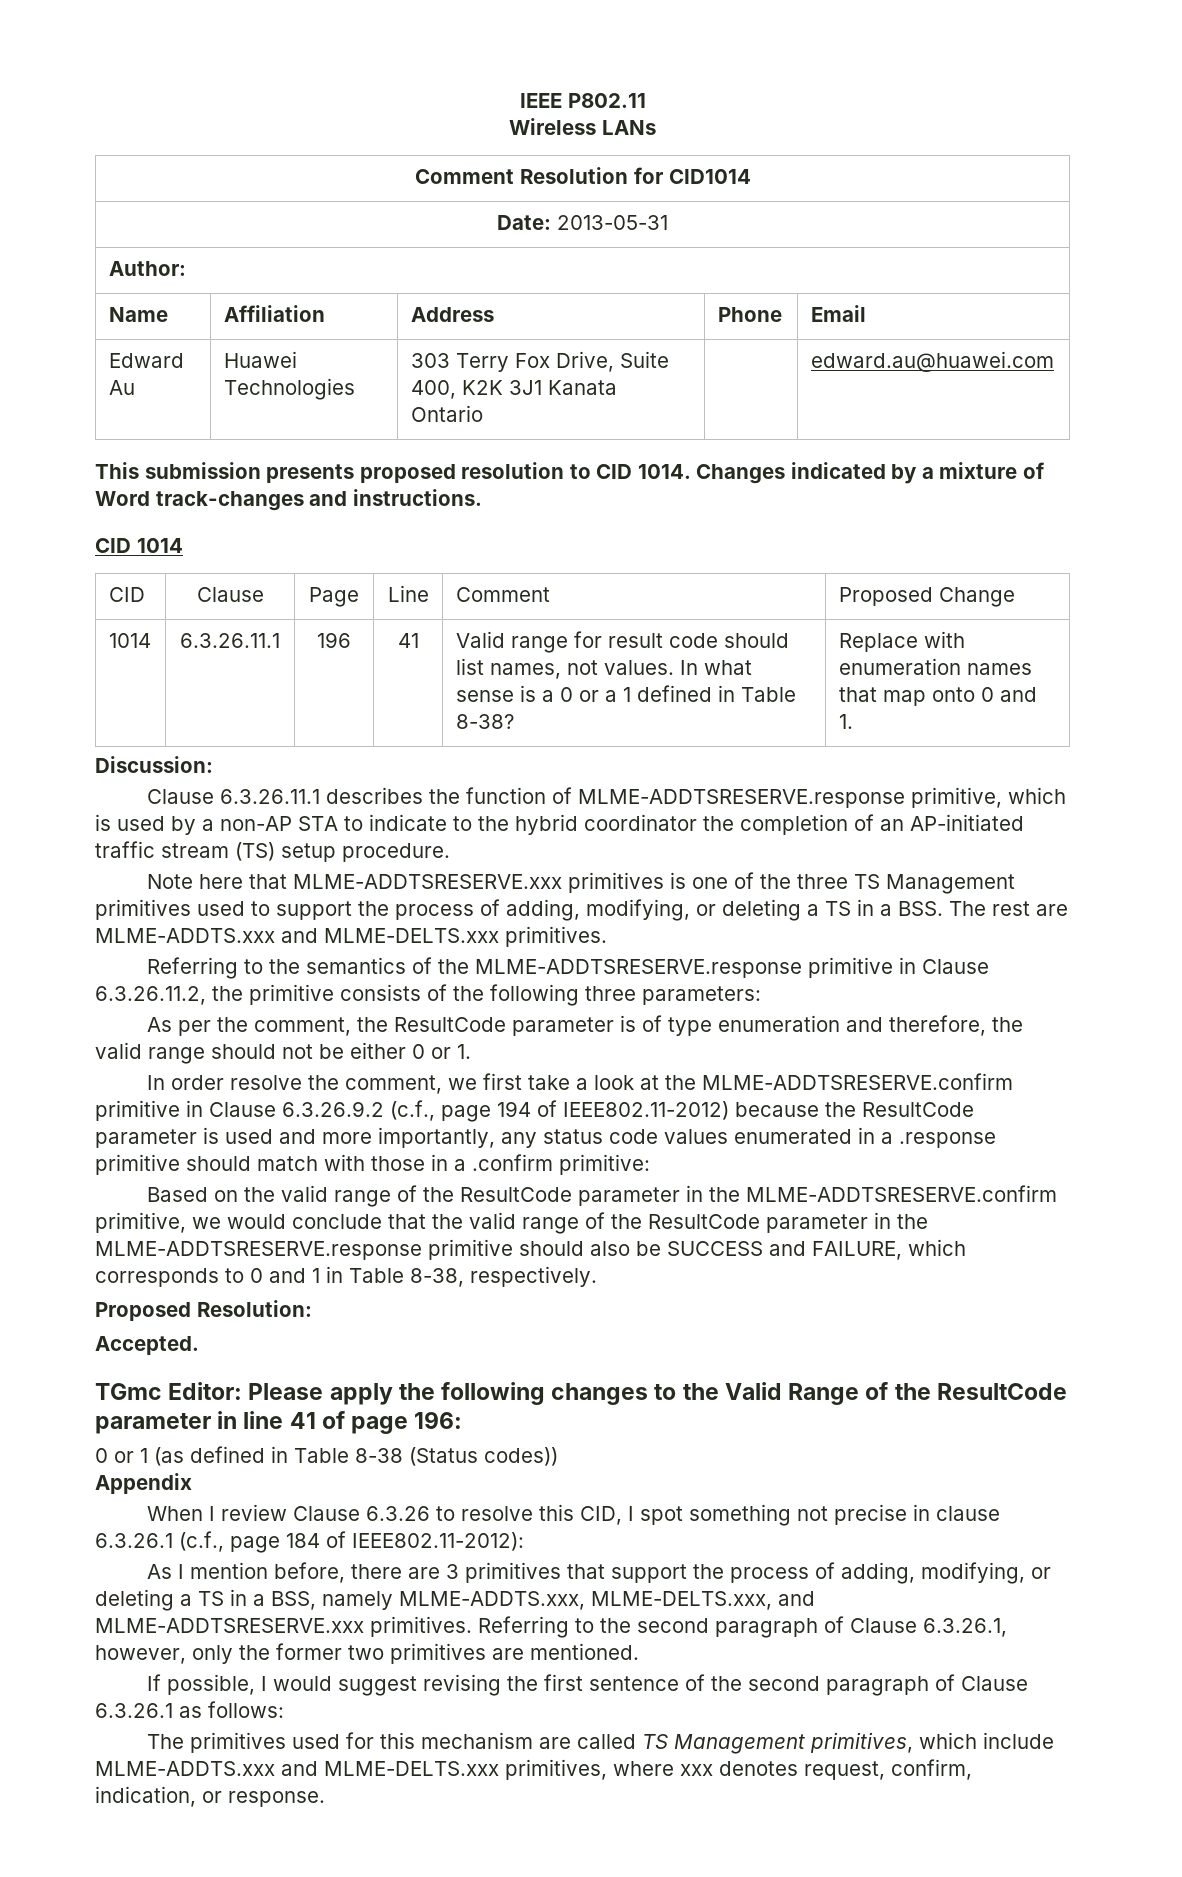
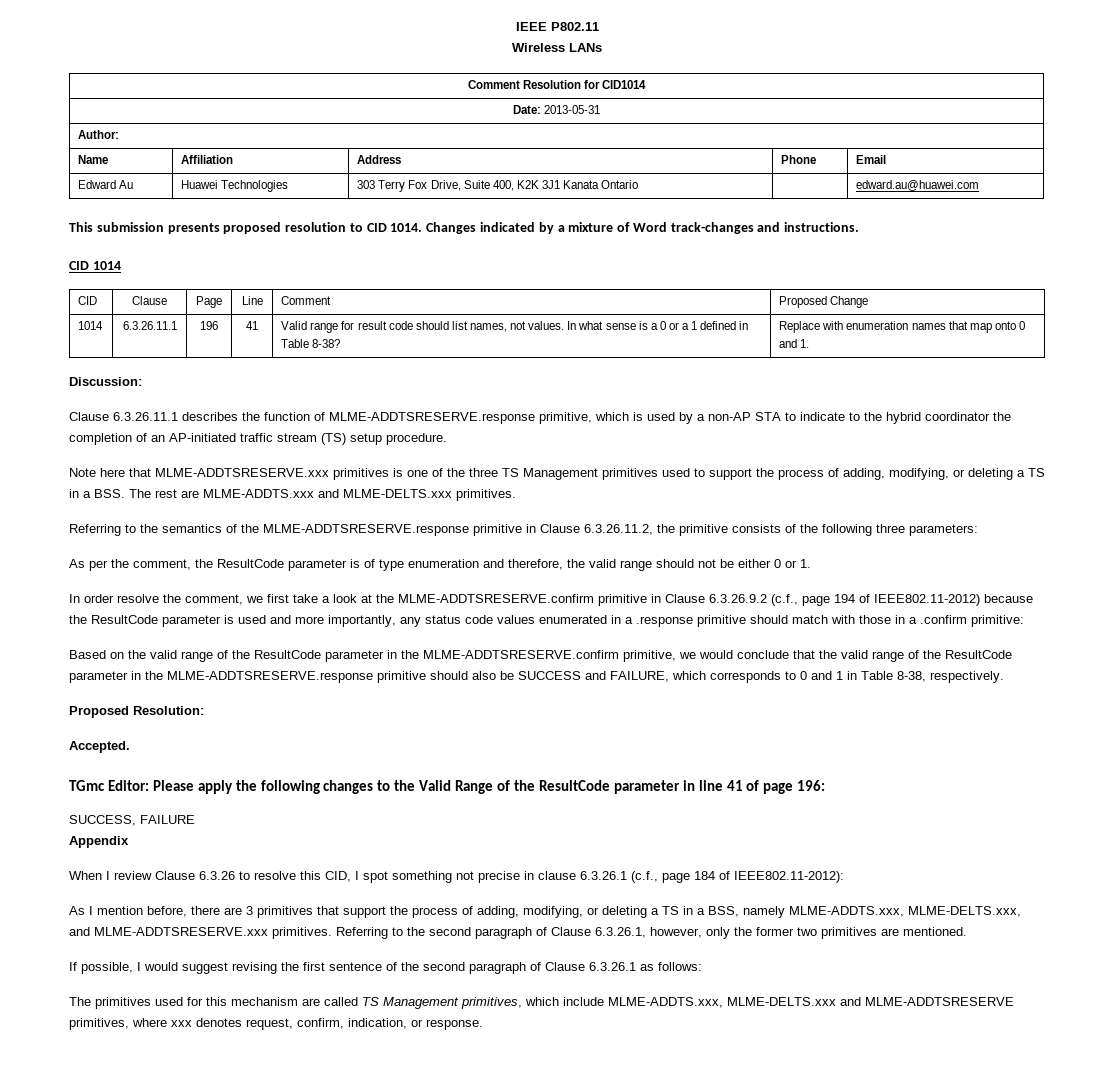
[95,1446,558,1466] 0 or 1 (as defined in Table 8-38 (Status codes)) -> [69,815,195,826] SUCCESS, FAILURE
[95,1761,499,1776] MLME-ADDTS.xxx and MLME-DELTS.xxx -> [608,997,1014,1008] MLME-ADDTS.xxx, MLME-DELTS.xxx and MLME-ADDTSRESERVE

